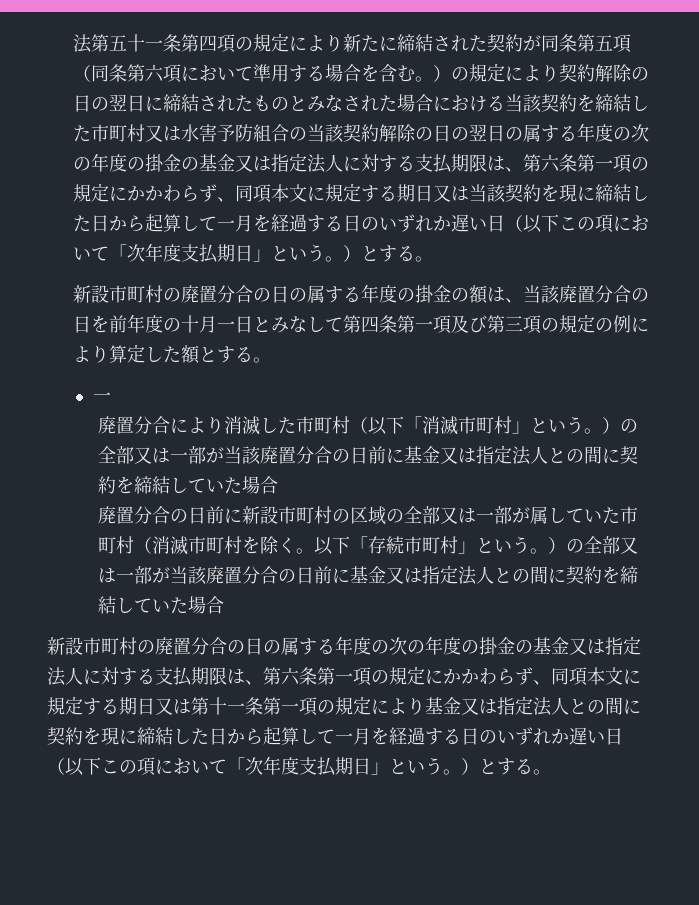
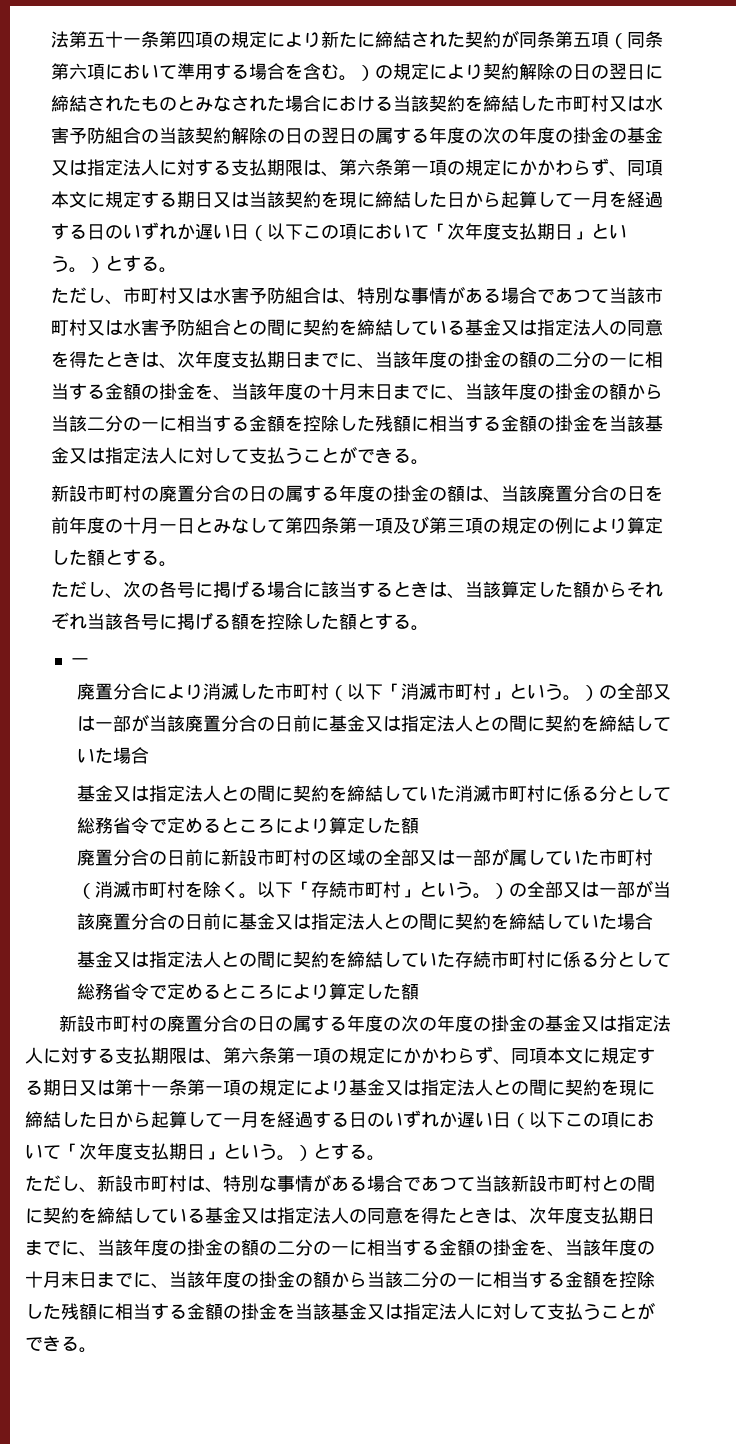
(433, 259) none -> [50,286,663,305] [50,319,663,336] [50,351,663,369] [50,383,663,401] [50,415,663,432] [50,446,429,465] // ただし、市町村又は水害予防組合は、特別な事情がある場合であつて当該市町村又は水害予防組合との間に契約を締結している基金又は指定法人の同意を得たときは、次年度支払期日までに、当該年度の掛金の額の二分の一に相当する金額の掛金を、当該年度の十月末日までに、当該年度の掛金の額から当該二分の一に相当する金額を控除した残額に相当する金額の掛金を当該基金又は指定法人に対して支払うことができる。
(271, 360) none -> [50,580,663,599] [50,612,429,631] // ただし、次の各号に掲げる場合に該当するときは、当該算定した額からそれぞれ当該各号に掲げる額を控除した額とする。
(279, 485) none -> [76,785,671,802] [76,817,419,834] // 基金又は指定法人との間に契約を締結していた消滅市町村に係る分として総務省令で定めるところにより算定した額
(225, 605) none -> [76,951,671,968] [76,983,419,1000] // 基金又は指定法人との間に契約を締結していた存続市町村に係る分として総務省令で定めるところにより算定した額
(551, 772) none -> [25,1174,655,1193] [25,1207,655,1225] [25,1239,655,1257] [25,1271,655,1289] [25,1302,655,1320] [25,1335,97,1353] // ただし、新設市町村は、特別な事情がある場合であつて当該新設市町村との間に契約を締結している基金又は指定法人の同意を得たときは、次年度支払期日までに、当該年度の掛金の額の二分の一に相当する金額の掛金を、当該年度の十月末日までに、当該年度の掛金の額から当該二分の一に相当する金額を控除した残額に相当する金額の掛金を当該基金又は指定法人に対して支払うことができる。

